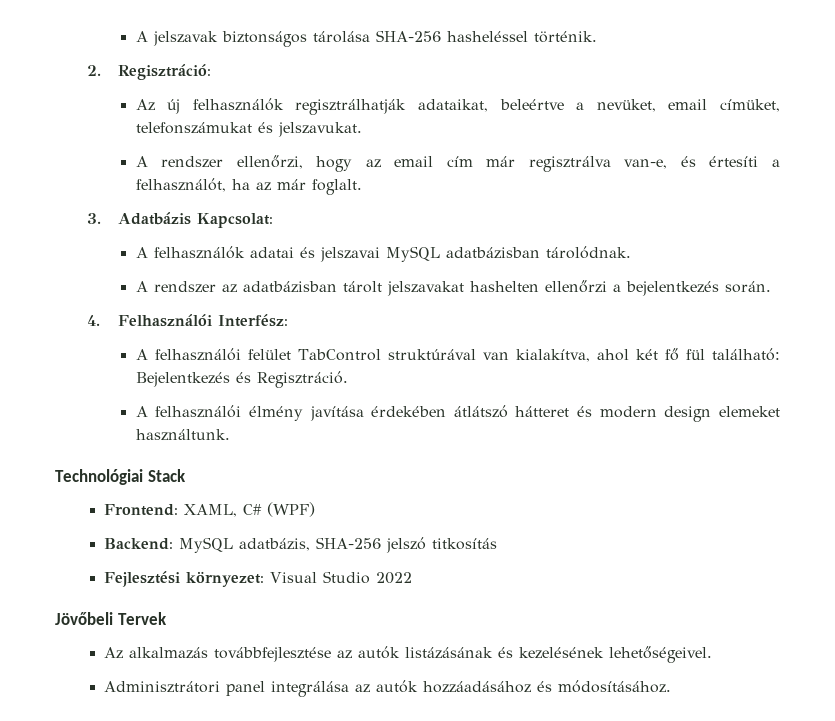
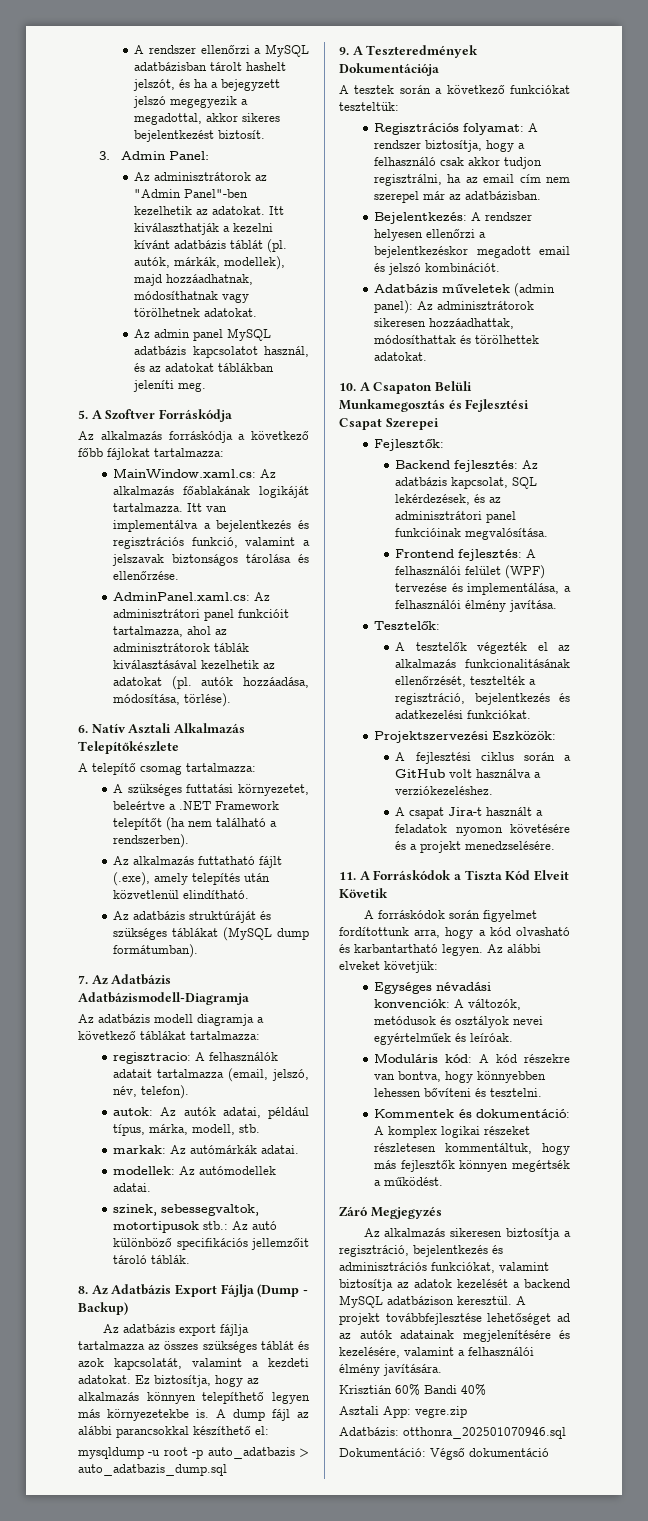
[135,30,597,47] [86,64,212,80] [135,98,781,115] [135,122,362,137] [135,155,781,172] [135,178,362,195] [86,212,274,228] [135,246,631,262] [135,280,771,296] [86,314,289,327] [135,348,781,362] [135,371,348,388] [135,405,781,422] [135,429,230,441] [55,469,186,485] [104,502,316,517] [104,537,498,553] [104,571,413,587] [55,612,167,625] [104,646,713,663] [104,680,672,697] A jelszavak biztonságos tárolása SHA-256 hasheléssel történik. // 2. Regisztráció: // Az új felhasználók regisztrálhatják adataikat, beleértve a nevüket, email címüket, telefonszámukat és jelszavukat. // A rendszer ellenőrzi, hogy az email cím már regisztrálva van-e, és értesíti a felhasználót, ha az már foglalt. // 3. Adatbázis Kapcsolat: // A felhasználók adatai és jelszavai MySQL adatbázisban tárolódnak. // A rendszer az adatbázisban tárolt jelszavakat hashelten ellenőrzi a bejelentkezés során. // 4. Felhasználói Interfész: // A felhasználói felület TabControl struktúrával van kialakítva, ahol két fő fül található: Bejelentkezés és Regisztráció. // A felhasználói élmény javítása érdekében átlátszó hátteret és modern design elemeket használtunk. // Technológiai Stack // Frontend: XAML, C# (WPF) // Backend: MySQL adatbázis, SHA-256 jelszó titkosítás // Fejlesztési környezet: Visual Studio 2022 // Jövőbeli Tervek // Az alkalmazás továbbfejlesztése az autók listázásának és kezelésének lehetőségeivel. // Adminisztrátori panel integrálása az autók hozzáadásához és módosításához. -> [134,44,309,57] [134,62,287,71] [133,79,281,91] [133,96,249,108] [134,113,281,125] [134,130,266,142] [99,151,209,160] [134,172,268,181] [134,189,249,198] [134,206,285,215] [134,223,274,235] [134,239,288,253] [134,256,286,270] [134,274,254,286] [134,291,250,303] [134,308,258,317] [134,328,272,341] [134,346,309,358] [134,363,275,372] [133,380,207,392] [78,409,232,422] [78,431,309,443] [78,448,224,460] [113,468,277,478] [113,486,309,498] [113,503,228,512] [113,520,309,532] [113,537,310,549] [112,554,309,566] [113,571,180,580] [113,592,271,601] [113,609,290,621] [113,626,228,637] [113,643,250,652] [113,660,276,669] [113,676,309,690] [113,693,232,707] [78,723,245,734] [78,741,179,754] [78,763,256,775] [113,784,309,796] [113,801,280,810] [113,817,278,831] [113,834,190,848] [113,856,283,868] [113,872,271,886] [113,890,250,899] [113,911,272,923] [113,927,309,941] [113,944,199,958] [78,974,172,985] [78,992,249,1005] [78,1014,264,1026] [78,1031,260,1040] [113,1052,279,1064] [113,1068,309,1082] [113,1085,190,1099] [113,1107,309,1119] [113,1124,261,1136] [113,1145,300,1154] [113,1166,277,1175] [113,1183,152,1192] [113,1204,260,1216] [113,1221,278,1233] [113,1238,309,1250] [113,1255,191,1264] [78,1284,308,1297] [78,1302,128,1315] [102,1324,249,1336] [78,1341,309,1353] [78,1358,309,1370] [78,1375,259,1387] [78,1392,310,1404] [78,1409,309,1421] [78,1426,269,1438] [78,1447,309,1459] [78,1464,227,1476] [339,45,479,58] [339,63,439,76] [339,85,570,94] [339,102,399,111] [374,123,539,135] [374,140,526,152] [374,157,543,169] [374,174,570,186] [374,191,542,203] [374,212,533,224] [374,229,487,241] [374,246,570,258] [374,263,501,275] [374,283,556,297] [374,300,535,314] [374,318,515,329] [374,335,540,344] [374,352,428,361] [339,381,472,394] [339,399,530,412] [339,418,439,430] [374,439,445,451] [395,460,539,472] [395,477,538,489] [395,494,502,505] [395,511,517,523] [395,528,549,540] [395,549,537,561] [395,565,546,579] [395,583,571,595] [395,600,558,612] [374,621,441,630] [395,642,570,654] [395,659,570,668] [395,676,537,687] [395,693,570,705] [395,710,532,719] [374,731,557,743] [395,752,571,764] [395,769,542,778] [395,786,494,795] [395,807,544,819] [395,824,570,836] [395,841,556,853] [339,870,569,881] [339,888,388,898] [363,910,537,922] [339,927,570,939] [339,944,541,956] [339,961,438,973] [374,982,492,994] [374,999,522,1010] [374,1016,544,1028] [374,1033,514,1045] [374,1053,570,1063] [374,1071,547,1083] [374,1088,543,1097] [374,1109,570,1118] [374,1126,531,1138] [374,1143,570,1155] [374,1160,570,1172] [374,1177,444,1186] [339,1206,442,1219] [363,1228,571,1240] [339,1245,503,1257] [339,1262,549,1273] [339,1279,570,1291] [339,1295,526,1308] [339,1313,570,1325] [339,1330,570,1342] [339,1347,534,1358] [339,1364,442,1376] [339,1384,486,1396] [339,1406,467,1418] [339,1427,566,1439] [339,1448,549,1460] A rendszer ellenőrzi a MySQL adatbázisban tárolt hashelt jelszót, és ha a bejegyzett jelszó megegyezik a megadottal, akkor sikeres bejelentkezést biztosít. // 3. Admin Panel: // Az adminisztrátorok az "Admin Panel"-ben kezelhetik az adatokat. Itt kiválaszthatják a kezelni kívánt adatbázis táblát (pl. autók, márkák, modellek), majd hozzáadhatnak, módosíthatnak vagy törölhetnek adatokat. // Az admin panel MySQL adatbázis kapcsolatot használ, és az adatokat táblákban jeleníti meg. // 5. A Szoftver Forráskódja // Az alkalmazás forráskódja a következő főbb fájlokat tartalmazza: // MainWindow.xaml.cs: Az alkalmazás főablakának logikáját tartalmazza. Itt van implementálva a bejelentkezés és regisztrációs funkció, valamint a jelszavak biztonságos tárolása és ellenőrzése. // AdminPanel.xaml.cs: Az adminisztrátori panel funkcióit tartalmazza, ahol az adminisztrátorok táblák kiválasztásával kezelhetik az adatokat (pl. autók hozzáadása, módosítása, törlése). // 6. Natív Asztali Alkalmazás Telepítőkészlete // A telepítő csomag tartalmazza: // A szükséges futtatási környezetet, beleértve a .NET Framework telepítőt (ha nem található a rendszerben). // Az alkalmazás futtatható fájlt (.exe), amely telepítés után közvetlenül elindítható. // Az adatbázis struktúráját és szükséges táblákat (MySQL dump formátumban). // 7. Az Adatbázis Adatbázismodell-Diagramja // Az adatbázis modell diagramja a következő táblákat tartalmazza: // regisztracio: A felhasználók adatait tartalmazza (email, jelszó, név, telefon). // autok: Az autók adatai, például típus, márka, modell, stb. // markak: Az autómárkák adatai. // modellek: Az autómodellek adatai. // szinek, sebessegvaltok, motortipusok stb.: Az autó különböző specifikációs jellemzőit tároló táblák. // 8. Az Adatbázis Export Fájlja (Dump - Backup) // Az adatbázis export fájlja tartalmazza az összes szükséges táblát és azok kapcsolatát, valamint a kezdeti adatokat. Ez biztosítja, hogy az alkalmazás könnyen telepíthető legyen más környezetekbe is. A dump fájl az alábbi parancsokkal készíthető el: // mysqldump -u root -p auto_adatbazis > auto_adatbazis_dump.sql // 9. A Teszteredmények Dokumentációja // A tesztek során a következő funkciókat teszteltük: // Regisztrációs folyamat: A rendszer biztosítja, hogy a felhasználó csak akkor tudjon regisztrálni, ha az email cím nem szerepel már az adatbázisban. // Bejelentkezés: A rendszer helyesen ellenőrzi a bejelentkezéskor megadott email és jelszó kombinációt. // Adatbázis műveletek (admin panel): Az adminisztrátorok sikeresen hozzáadhattak, módosíthattak és törölhettek adatokat. // 10. A Csapaton Belüli Munkamegosztás és Fejlesztési Csapat Szerepei // Fejlesztők: // Backend fejlesztés: Az adatbázis kapcsolat, SQL lekérdezések, és az adminisztrátori panel funkcióinak megvalósítása. // Frontend fejlesztés: A felhasználói felület (WPF) tervezése és implementálása, a felhasználói élmény javítása. // Tesztelők: // A tesztelők végezték el az alkalmazás funkcionalitásának ellenőrzését, tesztelték a regisztráció, bejelentkezés és adatkezelési funkciókat. // Projektszervezési Eszközök: // A fejlesztési ciklus során a GitHub volt használva a verziókezeléshez. // A csapat Jira-t használt a feladatok nyomon követésére és a projekt menedzselésére. // 11. A Forráskódok a Tiszta Kód Elveit Követik // A forráskódok során figyelmet fordítottunk arra, hogy a kód olvasható és karbantartható legyen. Az alábbi elveket követjük: // Egységes névadási konvenciók: A változók, metódusok és osztályok nevei egyértelműek és leíróak. // Moduláris kód: A kód részekre van bontva, hogy könnyebben lehessen bővíteni és tesztelni. // Kommentek és dokumentáció: A komplex logikai részeket részletesen kommentáltuk, hogy más fejlesztők könnyen megértsék a működést. // Záró Megjegyzés // Az alkalmazás sikeresen biztosítja a regisztráció, bejelentkezés és adminisztrációs funkciókat, valamint biztosítja az adatok kezelését a backend MySQL adatbázison keresztül. A projekt továbbfejlesztése lehetőséget ad az autók adatainak megjelenítésére és kezelésére, valamint a felhasználói élmény javítására. // Krisztián 60% Bandi 40% // Asztali App: vegre.zip // Adatbázis: otthonra_202501070946.sql // Dokumentáció: Végső dokumentáció

